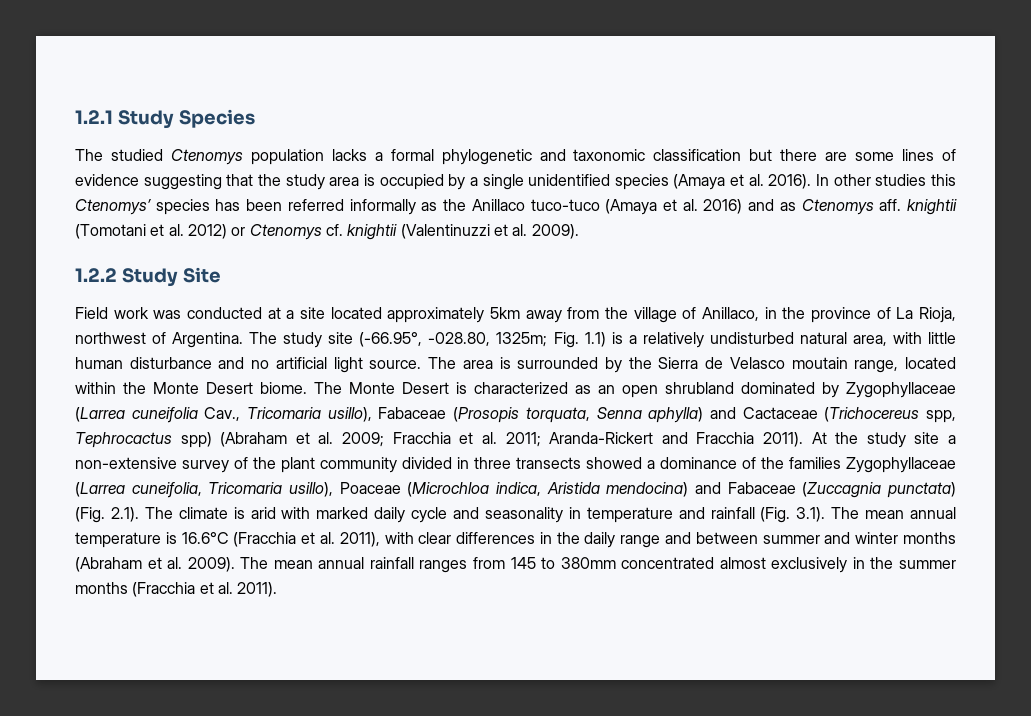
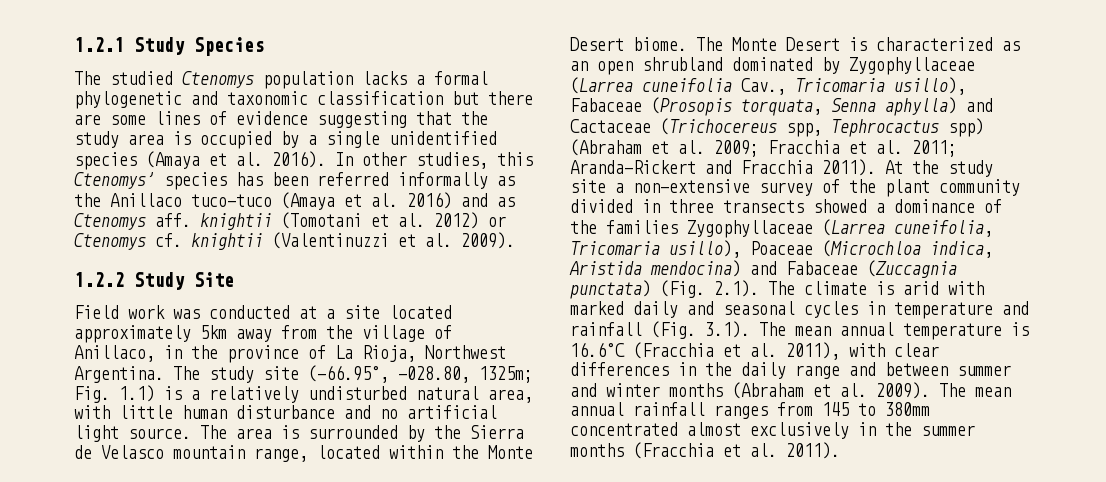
[875,174,927,186] studies -> [416,152,488,169] studies,
[75,332,167,344] northwest of -> [425,345,506,359] Northwest
[791,357,848,369] moutain -> [173,445,245,459] mountain
[411,507,563,523] cycle and seasonality -> [687,301,858,318] and seasonal cycles

